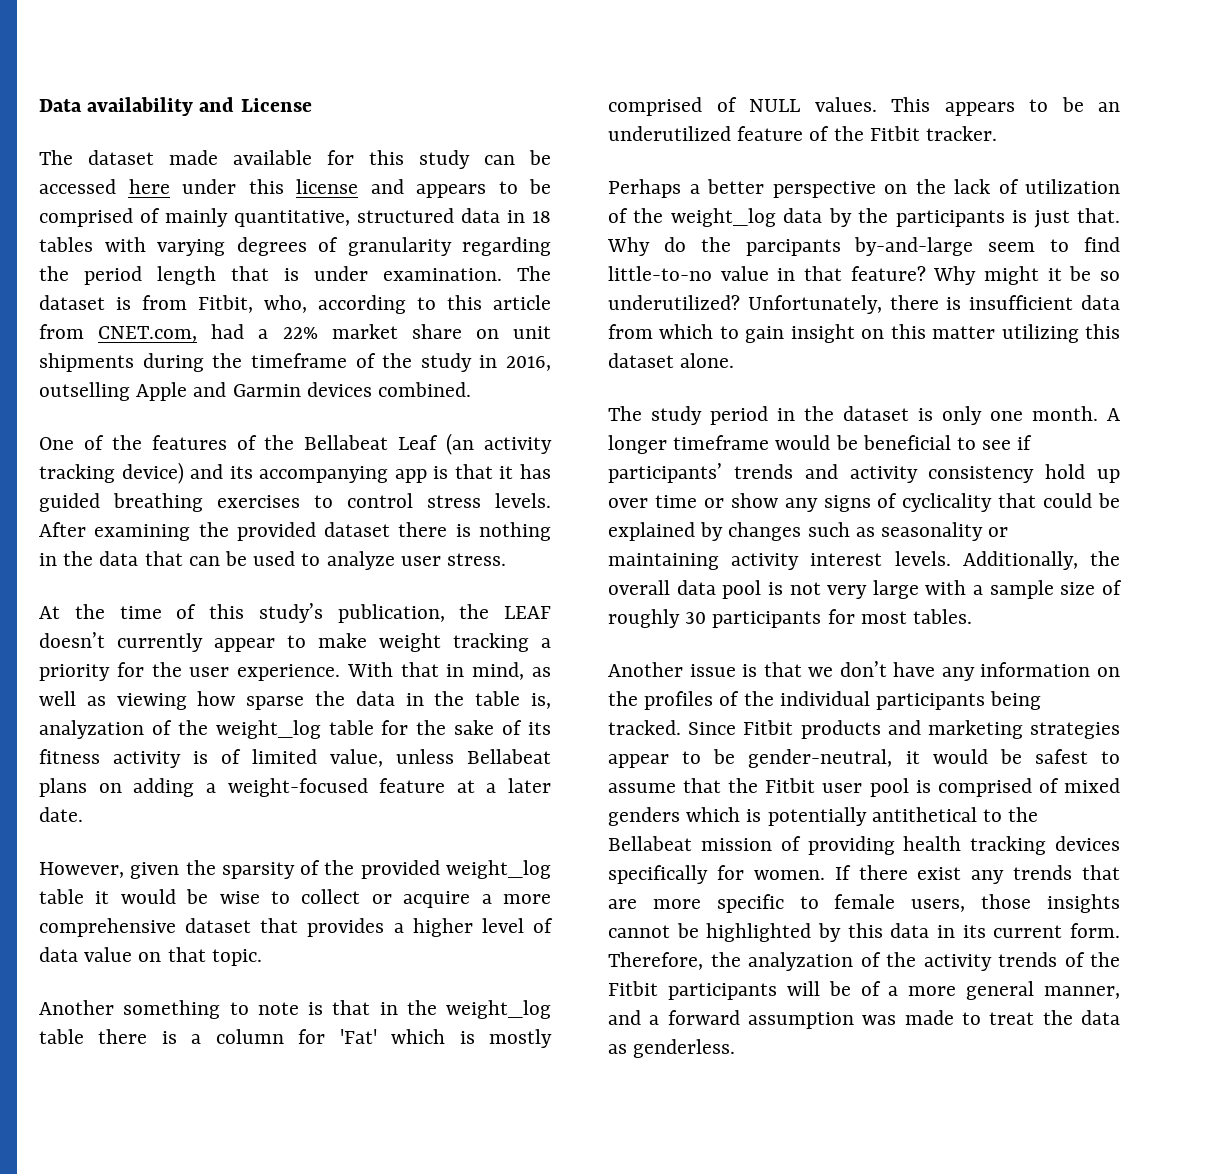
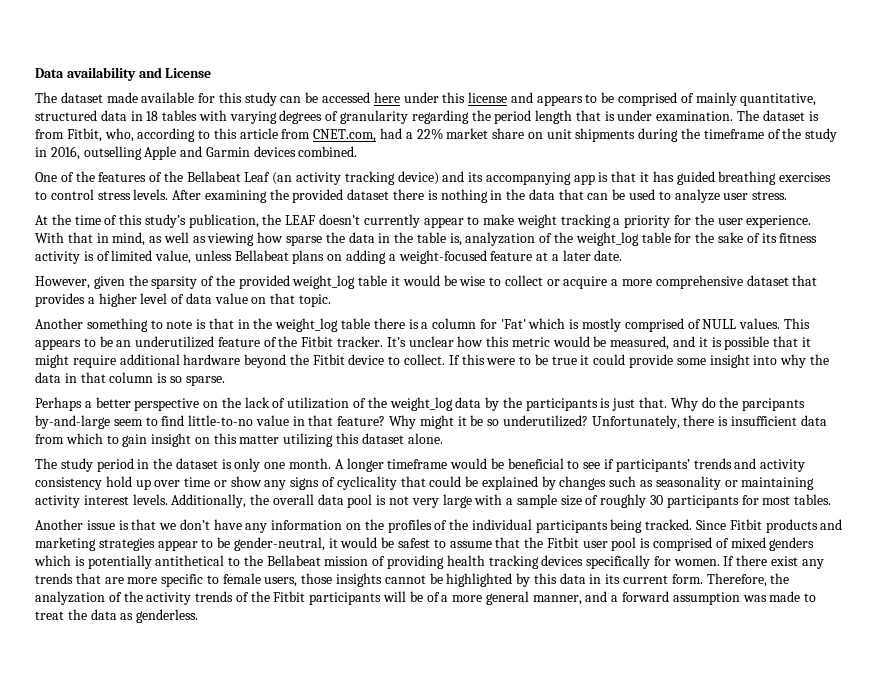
(998, 133) none -> [386,336,811,350] [35,354,829,368] [35,372,225,386] It’s unclear how this metric would be measured, and it is possible that it might require additional hardware beyond the Fitbit device to collect. If this were to be true it could provide some insight into why the data in that column is so sparse.

